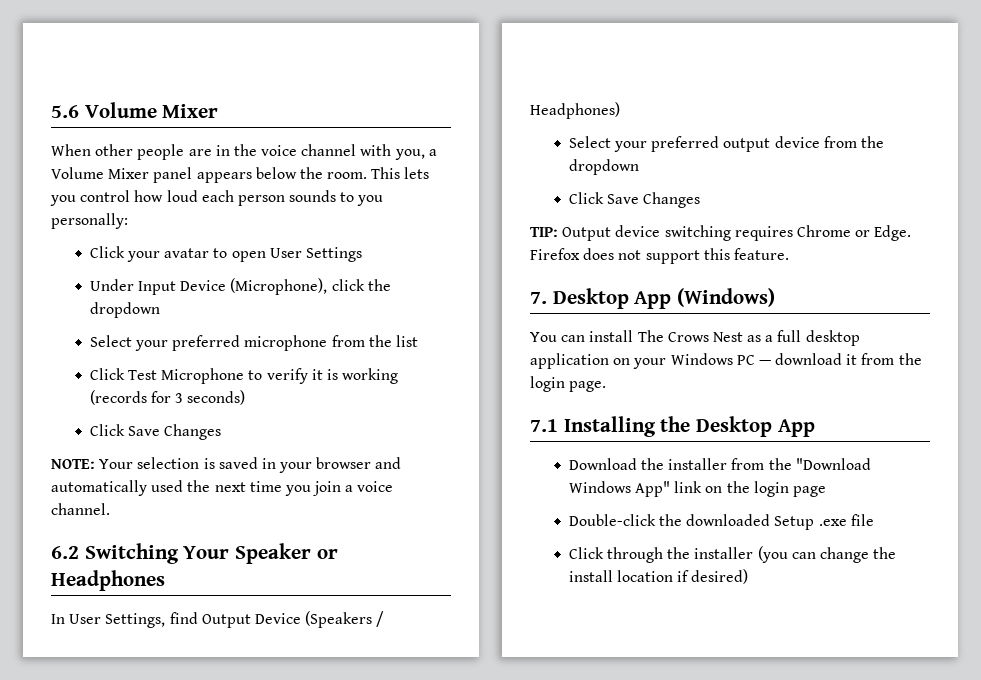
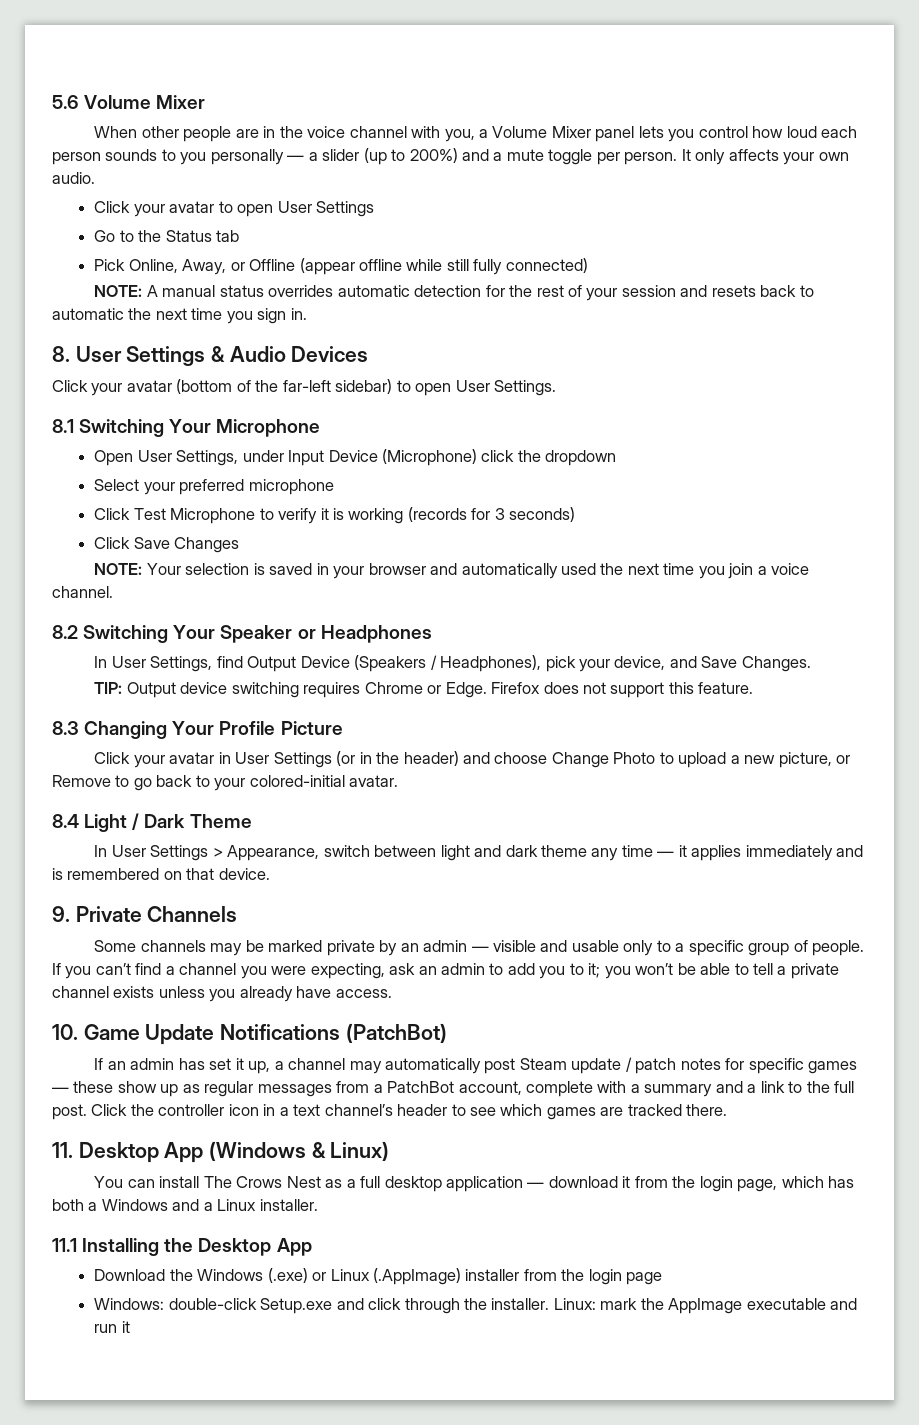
[196,167,401,183] appears below the room. This -> (635, 134) none
[51,213,128,229] personally: -> [210,148,849,165] [52,172,95,184] personally — a slider (up to 200%) and a mute toggle per person. It only affects your own audio.
[89,279,134,291] Under -> [94,230,240,242] [94,258,588,275] [94,285,814,301] [52,308,307,324] [52,346,369,366] [52,379,557,396] [52,419,321,437] [94,450,284,466] Go to the Status tab // Pick Online, Away, or Offline (appear offline while still fully connected) // NOTE: A manual status overrides automatic detection for the rest of your session and resets back to automatic the next time you sign in. // 8. User Settings & Audio Devices // Click your avatar (bottom of the far-left sidebar) to open User Settings. // 8.1 Switching Your Microphone // Open User Settings, under
[230,278,328,295] (Microphone), -> [381,449,477,466] (Microphone)
[331,335,418,347] from the list -> (334, 487) none
[51,546,79,559] 6.2 -> [52,625,78,639] 8.2
[530,102,620,119] [568,136,884,152] [568,159,639,175] [568,192,701,208] Headphones) // Select your preferred output device from the dropdown // Click Save Changes -> [440,655,811,672] Headphones), pick your device, and Save Changes.
[530,288,776,309] 7. Desktop App (Windows) -> [52,721,343,739] [94,751,851,768] [52,775,399,791] [52,813,252,832] [94,845,864,861] [52,868,270,880] [52,906,238,922] [94,940,865,956] [52,963,839,979] [52,986,392,1002] [52,1023,447,1045] [94,1057,858,1074] [52,1081,855,1097] [52,1104,728,1120] [52,1141,390,1163] 8.3 Changing Your Profile Picture // Click your avatar in User Settings (or in the header) and choose Change Photo to upload a new picture, or Remove to go back to your colored-initial avatar. // 8.4 Light / Dark Theme // In User Settings > Appearance, switch between light and dark theme any time — it applies immediately and is remembered on that device. // 9. Private Channels // Some channels may be marked private by an admin — visible and usable only to a specific group of people. If you can’t find a channel you were expecting, ask an admin to add you to it; you won’t be able to tell a private channel exists unless you already have access. // 10. Game Update Notifications (PatchBot) // If an admin has set it up, a channel may automatically post Steam update / patch notes for specific games — these show up as regular messages from a PatchBot account, complete with a summary and a link to the full post. Click the controller icon in a text channel’s header to see which games are tracked there. // 11. Desktop App (Windows & Linux)
[613,353,755,369] on your Windows PC -> (523, 1184) none
[569,381,607,392] [530,419,558,432] page. // 7.1 -> [737,1176,855,1192] [52,1199,318,1211] [52,1238,77,1252] page, which has both a Windows and a Linux installer. // 11.1
[668,458,871,470] [568,481,826,497] [568,514,874,530] [568,546,897,563] [568,569,749,584] installer from the "Download Windows App" link on the login page // Double-click the downloaded Setup .exe file // Click through the installer (you can change the install location if desired) -> [197,1268,663,1285] [94,1298,858,1314] [94,1321,130,1333] Windows (.exe) or Linux (.AppImage) installer from the login page // Windows: double-click Setup.exe and click through the installer. Linux: mark the AppImage executable and run it

